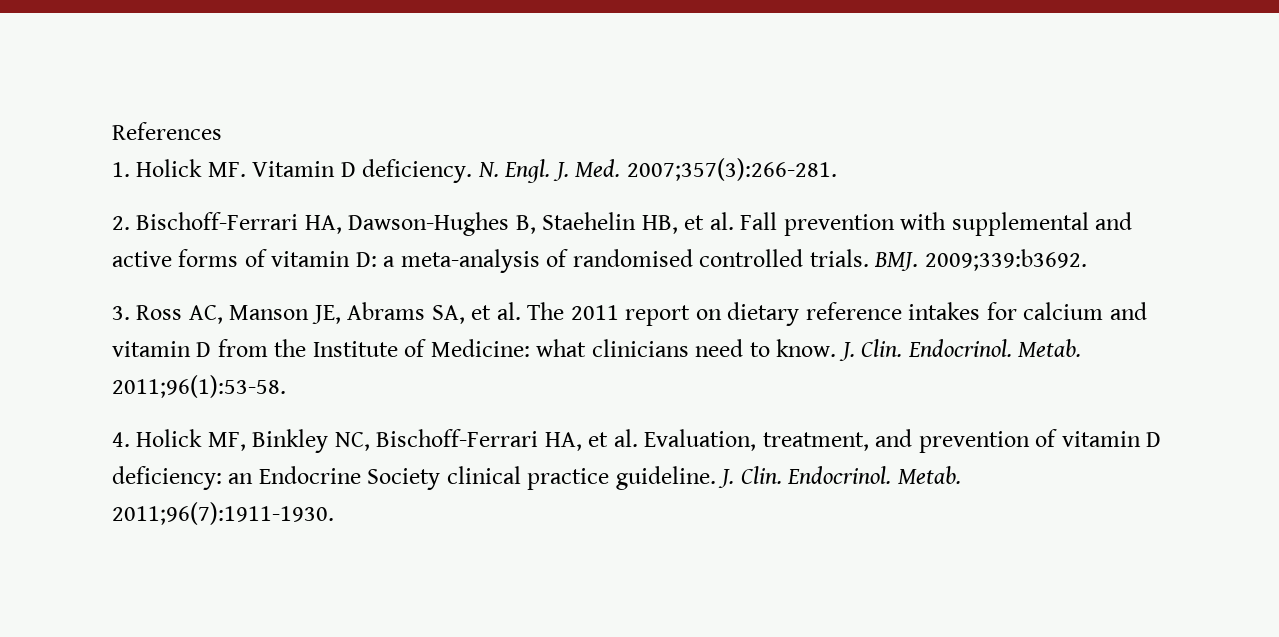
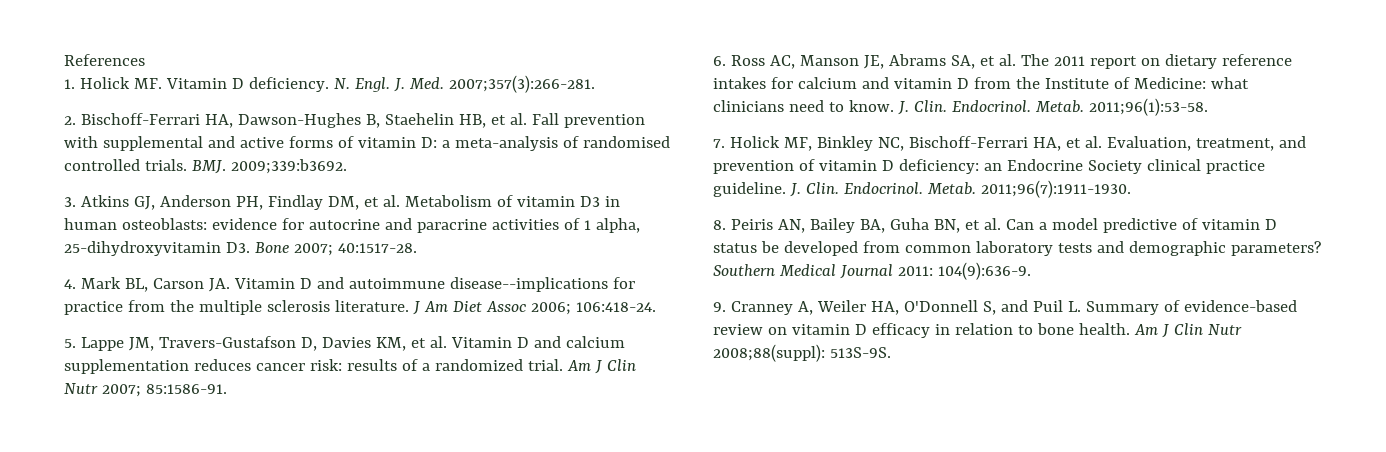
(130, 313) none -> [80,195,620,210] [64,218,640,233] [64,241,417,256] [64,277,635,292] [64,300,656,315] [64,336,625,351] [64,359,636,374] [64,383,227,397] [713,56,726,66] Atkins GJ, Anderson PH, Findlay DM, et al. Metabolism of vitamin D3 in human osteoblasts: evidence for autocrine and paracrine activities of 1 alpha, 25-dihydroxyvitamin D3. Bone 2007; 40:1517-28. // 4. Mark BL, Carson JA. Vitamin D and autoimmune disease--implications for practice from the multiple sclerosis literature. J Am Diet Assoc 2006; 106:418-24. // 5. Lappe JM, Travers-Gustafson D, Davies KM, et al. Vitamin D and calcium supplementation reduces cancer risk: results of a randomized trial. Am J Clin Nutr 2007; 85:1586-91. // 6.
[112,432,130,447] 4. -> [713,139,725,148] 7.
(334, 513) none -> [713,218,1277,233] [713,241,1321,256] [713,262,1031,280] [713,300,1297,315] [713,323,1242,338] [713,344,891,362] // 8. Peiris AN, Bailey BA, Guha BN, et al. Can a model predictive of vitamin D status be developed from common laboratory tests and demographic parameters? Southern Medical Journal 2011: 104(9):636-9. // 9. Cranney A, Weiler HA, O'Donnell S, and Puil L. Summary of evidence-based review on vitamin D efficacy in relation to bone health. Am J Clin Nutr 2008;88(suppl): 513S-9S.

